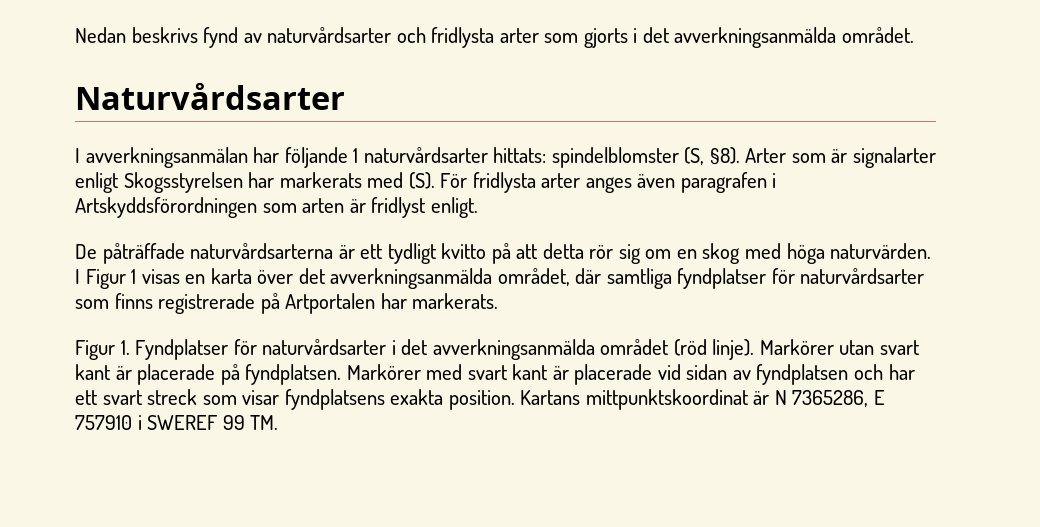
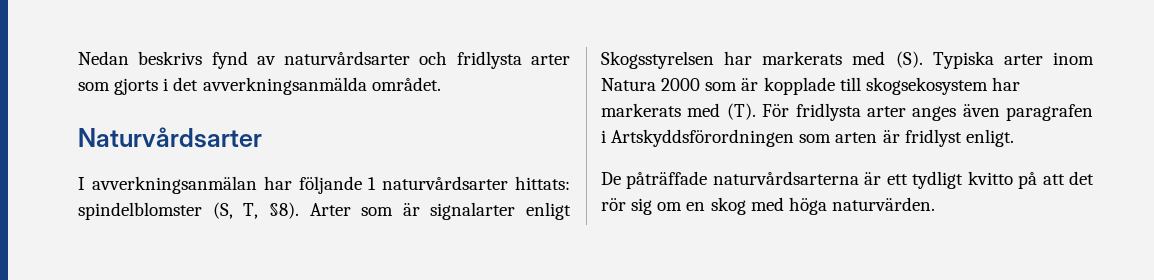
(705, 156) none -> [243,203,259,219] T,
(435, 180) none -> [932,51,1094,69] [601,77,1020,95] [601,103,756,120] Typiska arter inom Natura 2000 som är kopplade till skogsekosystem har markerats med (T).
[542,243,584,259] detta -> [1069,171,1094,185] det
[75,268,925,289] [75,293,499,314] [75,339,919,360] [75,364,915,385] [75,389,885,410] [75,415,279,430] I Figur 1 visas en karta över det avverkningsanmälda området, där samtliga fyndplatser för naturvårdsarter som finns registrerade på Artportalen har markerats. // Figur 1. Fyndplatser för naturvårdsarter i det avverkningsanmälda området (röd linje). Markörer utan svart kant är placerade på fyndplatsen. Markörer med svart kant är placerade vid sidan av fyndplatsen och har ett svart streck som visar fyndplatsens exakta position. Kartans mittpunktskoordinat är N 7365286, E 757910 i SWEREF 99 TM. -> (935, 204) none

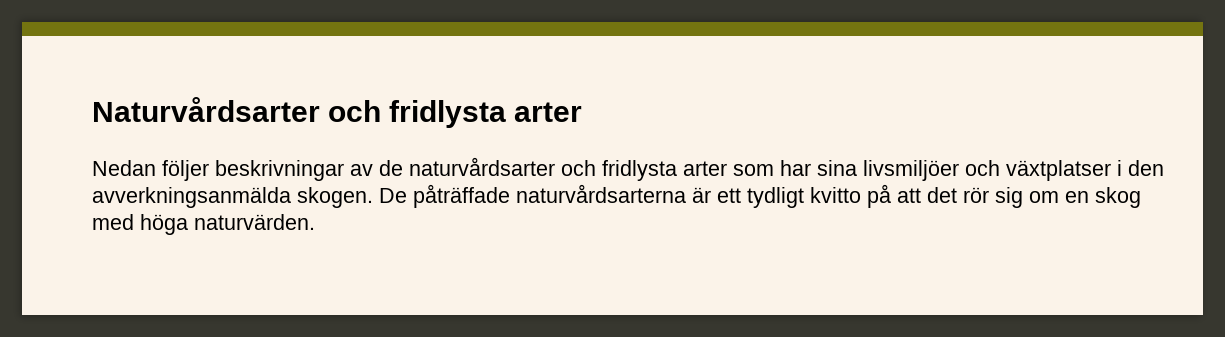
[78,51,276,69] Nedan beskrivs fynd av -> [92,97,583,128] [92,160,403,181] Naturvårdsarter och fridlysta arter // Nedan följer beskrivningar av de
[114,77,441,95] [78,127,262,148] [78,176,570,194] [78,202,571,220] [601,51,1094,69] [601,77,1020,95] [601,103,1093,121] [601,129,1014,147] gjorts i det avverkningsanmälda området. // Naturvårdsarter // I avverkningsanmälan har följande 1 naturvårdsarter hittats: spindelblomster (S, T, §8). Arter som är signalarter enligt Skogsstyrelsen har markerats med (S). Typiska arter inom Natura 2000 som är kopplade till skogsekosystem har markerats med (T). För fridlysta arter anges även paragrafen i Artskyddsförordningen som arten är fridlyst enligt. // -> [780,160,1164,181] [92,187,373,208] har sina livsmiljöer och växtplatser i den avverkningsanmälda skogen.

